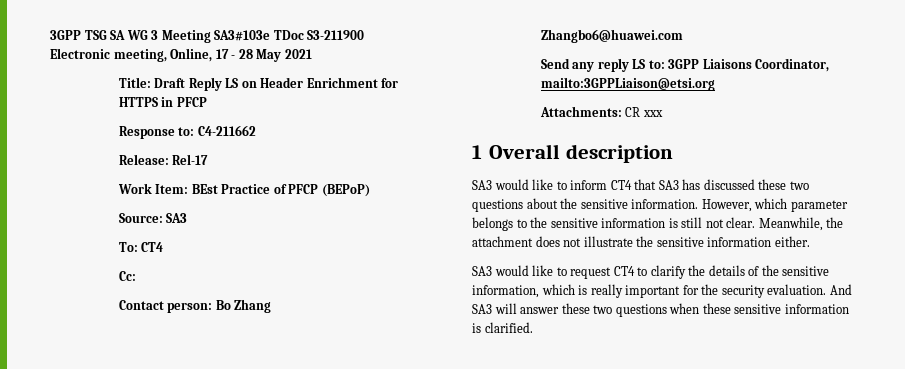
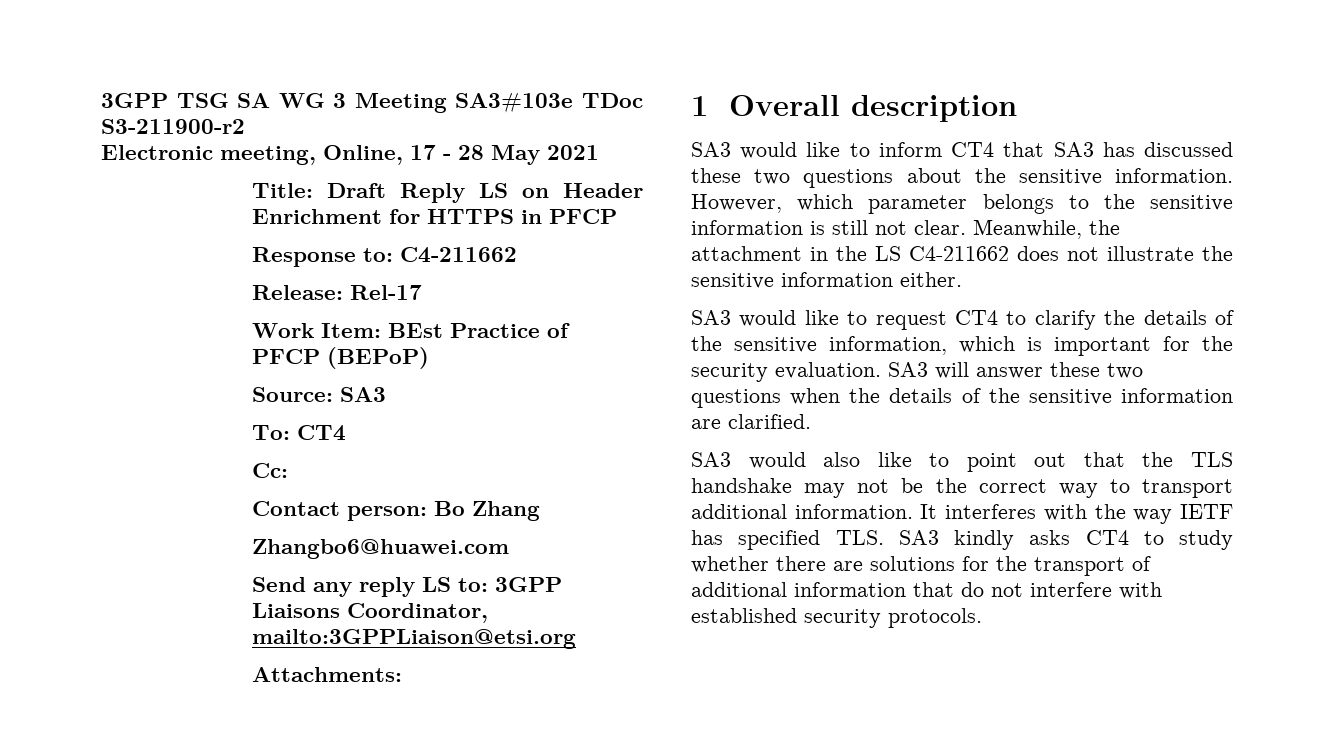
[307,30,365,40] S3-211900 -> [101,119,245,134] S3-211900-r2
[625,107,663,117] CR xxx -> (403, 674) none
(533, 241) none -> [810,246,1009,261] in the LS C4-211662
[590,284,623,298] really -> (1042, 344) none
[829,284,852,295] And -> (881, 370) none
[702,303,849,314] [472,323,481,333] these sensitive information is -> [849,388,1233,405] [691,419,721,429] the details of the sensitive information are
(533, 327) none -> [691,452,1233,472] [691,478,1233,498] [691,504,1233,524] [691,530,1233,550] [691,556,1151,576] [691,582,1162,599] [691,608,982,628] // SA3 would also like to point out that the TLS handshake may not be the correct way to transport additional information. It interferes with the way IETF has specified TLS. SA3 kindly asks CT4 to study whether there are solutions for the transport of additional information that do not interfere with established security protocols.

